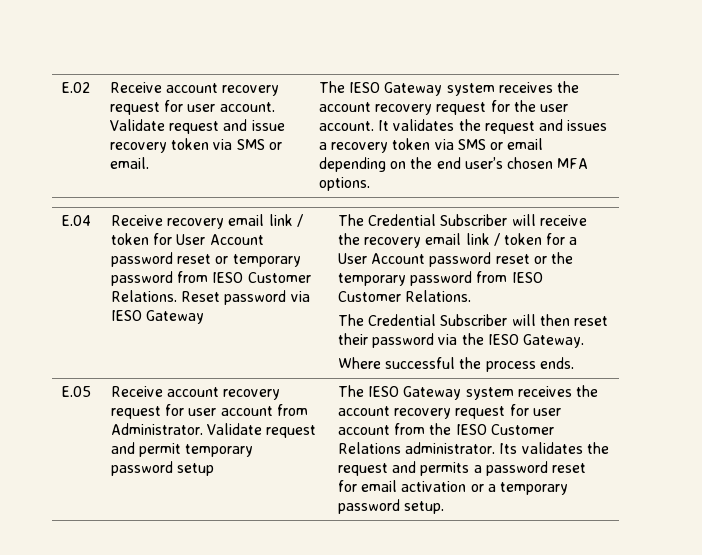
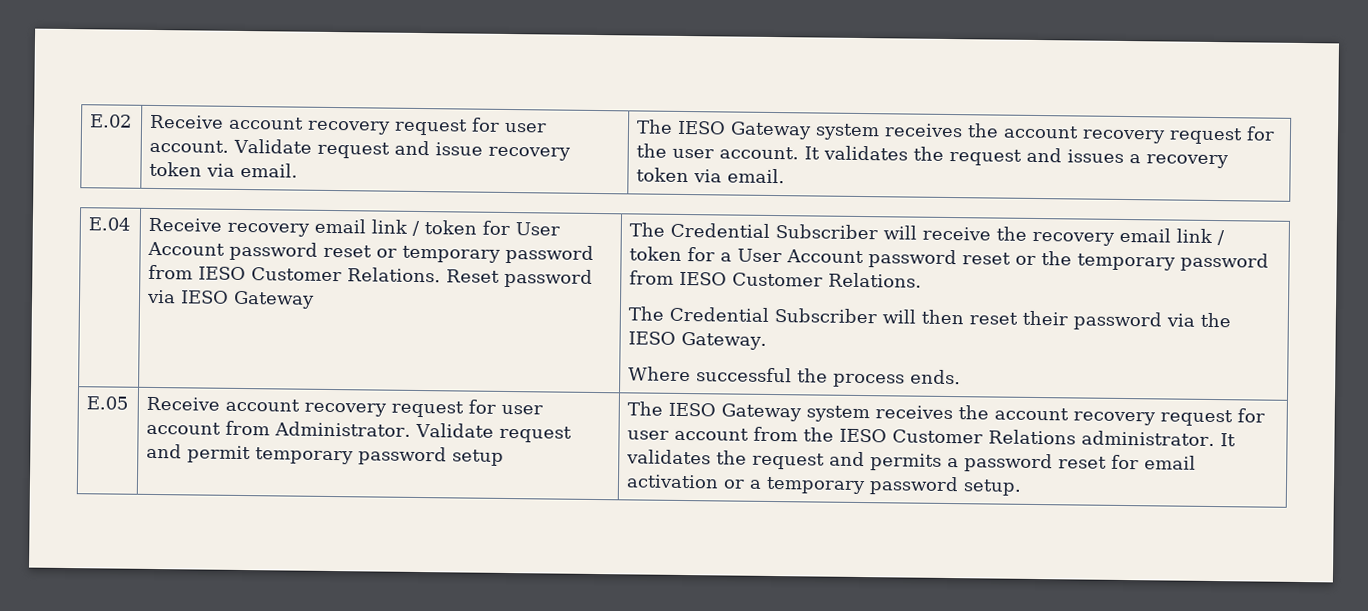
[236,139,282,150] SMS or -> (236, 170) none
[457,138,544,150] [318,157,589,172] [318,177,370,191] SMS or email depending on the end user’s chosen MFA options. -> [727,168,786,184] email.
[499,443,518,454] Its -> [1220,433,1237,447] It

